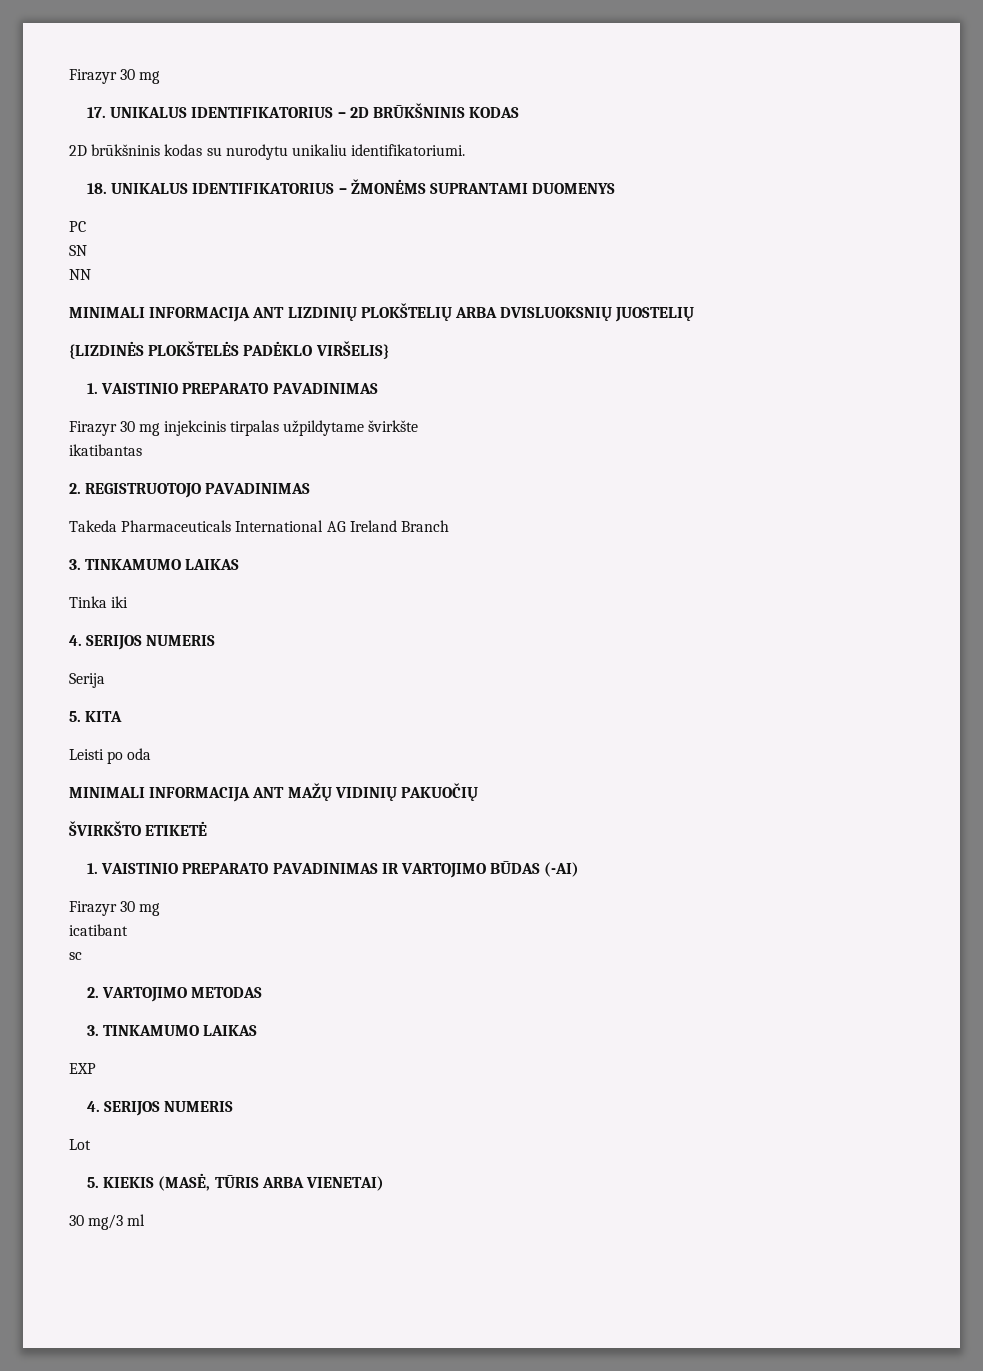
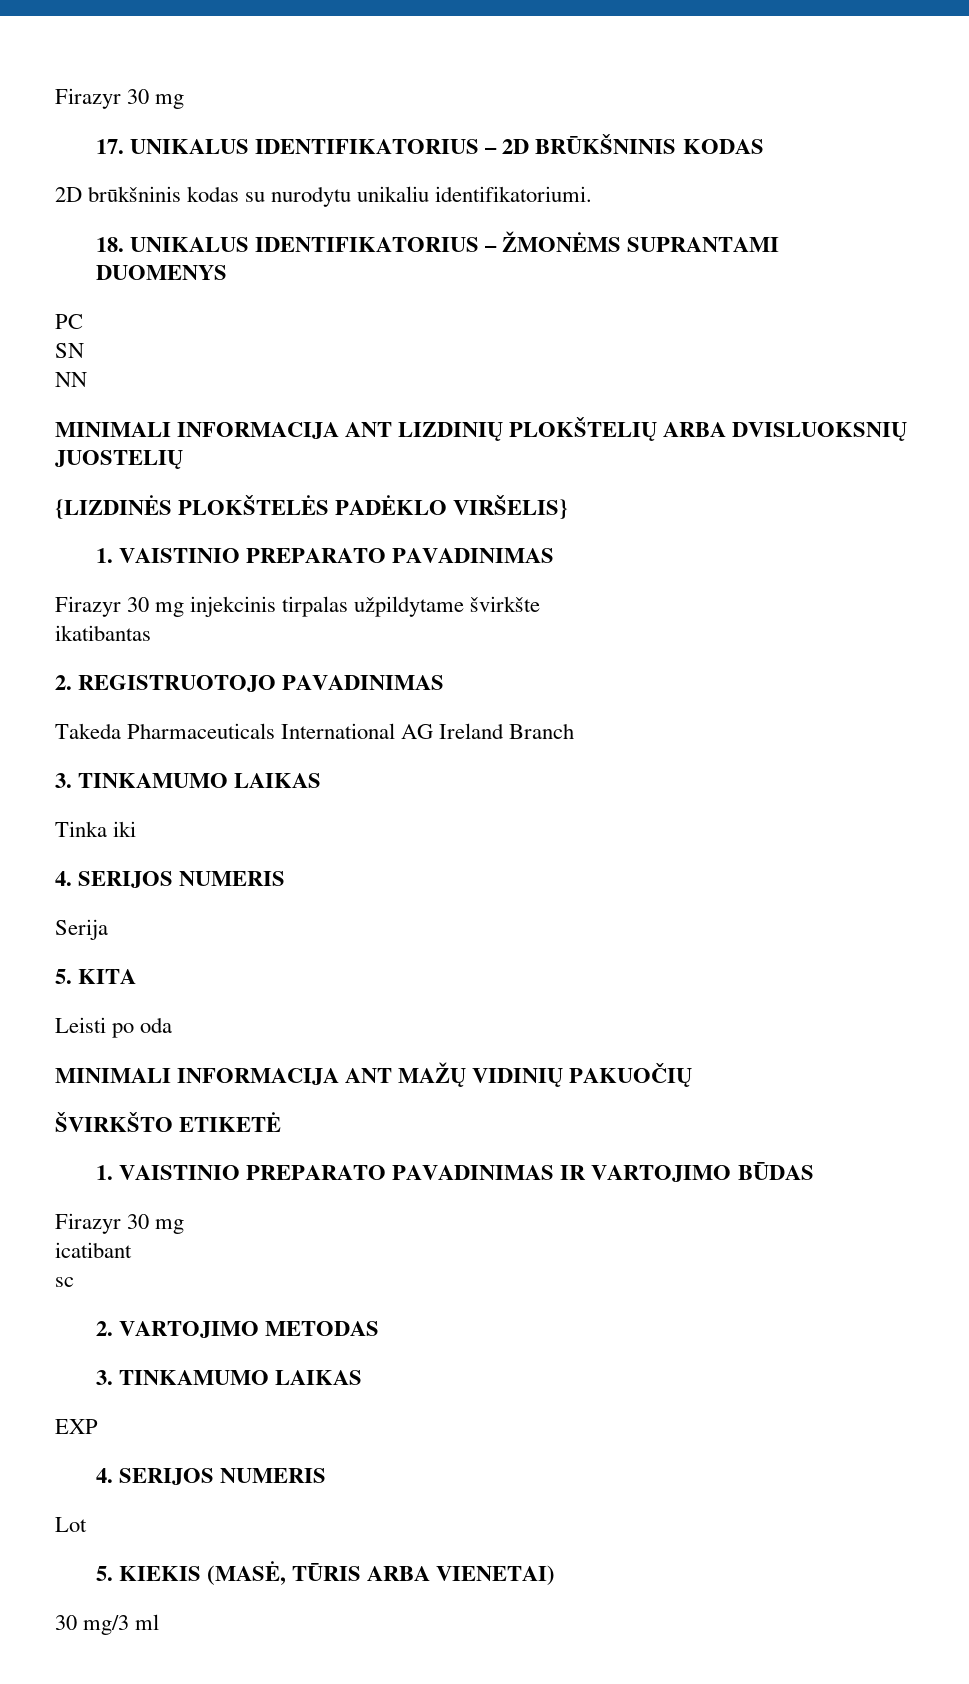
[544,862,580,877] (-AI) -> (814, 1171) none

